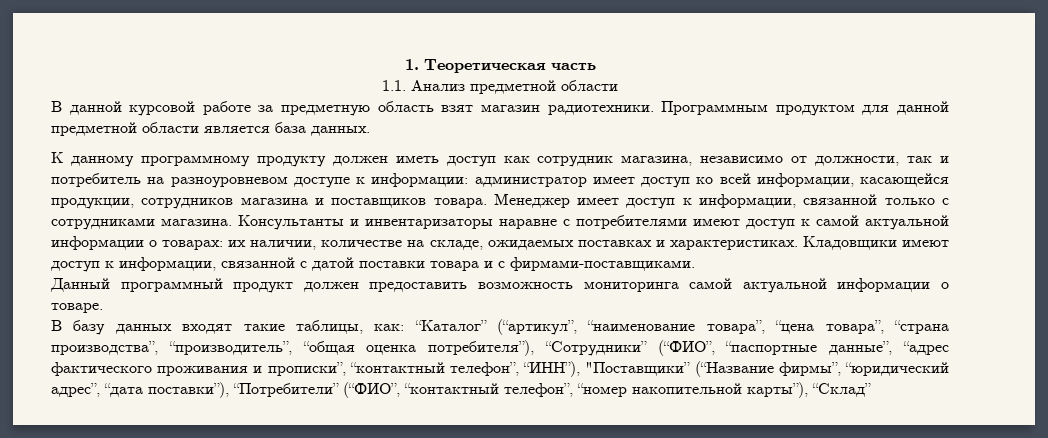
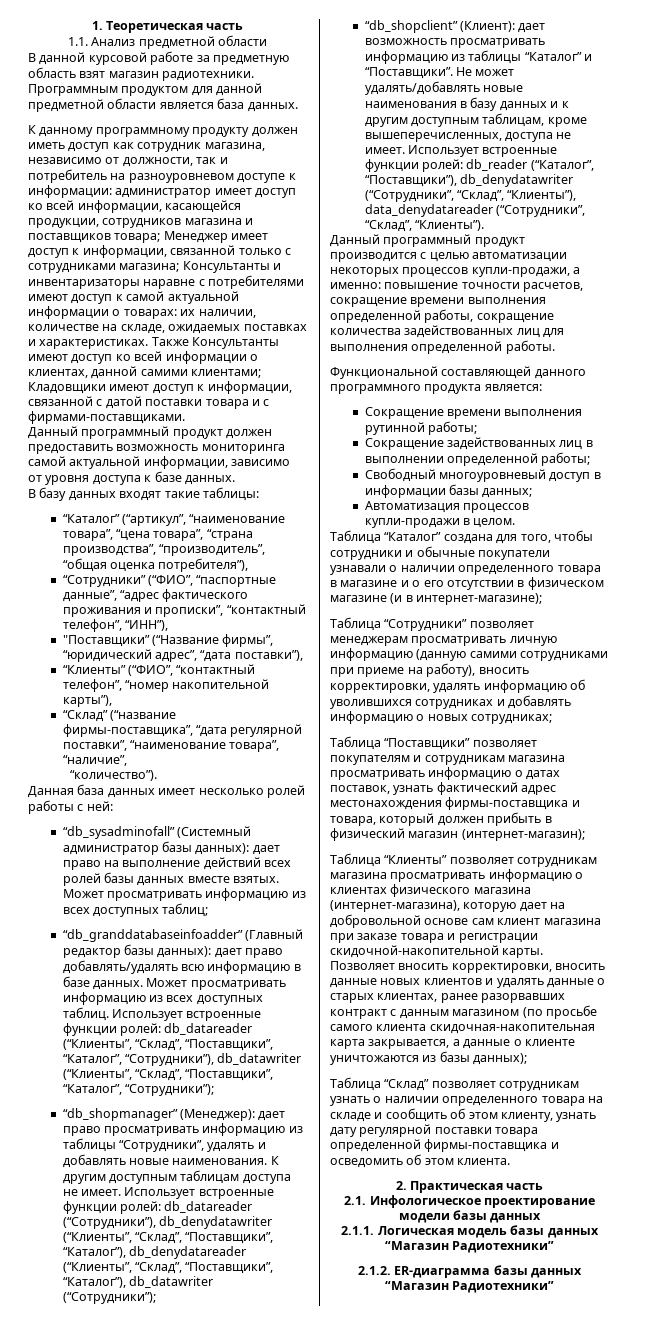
[433,198,487,208] товара. -> [114,233,161,243] товара;
[161,218,232,226] магазина. -> [119,263,180,272] магазина;
(798, 245) none -> [151,337,280,349] [28,351,258,364] [28,366,262,379] Также Консультанты имеют доступ ко всей информации о клиентах, данной самими клиентами;
[837,278,950,292] [51,303,103,313] информации о товаре. -> [143,456,291,469] [28,471,235,485] информации, зависимо от уровня доступа к базе данных.
[295,320,405,334] таблицы, как: -> [202,487,259,501] таблицы: //
(535, 348) none -> (249, 565) //
(581, 369) none -> (169, 625) //
[233,383,339,397] “Потребители” -> [62,665,126,674] // “Клиенты”
[812,383,871,397] “Склад” -> [62,710,177,722] [62,724,303,737] [62,740,280,752] [62,755,127,766] [69,770,157,781] [28,784,305,798] [28,800,113,814] [62,826,252,839] [62,841,280,855] [62,857,292,870] [62,872,280,886] [62,888,306,901] [62,903,209,917] [62,929,304,942] [62,944,284,958] [62,960,301,974] [62,976,286,990] [62,992,263,1005] [62,1007,262,1021] [62,1023,253,1036] [62,1039,274,1051] [62,1053,302,1066] [62,1069,274,1081] [62,1084,215,1096] [62,1108,286,1121] [62,1123,303,1136] [62,1138,266,1152] [62,1154,279,1168] [62,1170,291,1184] [62,1187,274,1199] [62,1201,253,1214] [62,1216,273,1229] [62,1232,274,1244] [62,1246,247,1259] [62,1262,274,1274] [62,1276,214,1288] [62,1292,156,1304] [364,20,546,33] [364,38,546,48] [364,50,593,64] [364,67,515,79] [364,81,524,95] [364,97,569,111] [364,113,587,127] [364,132,572,142] [364,145,558,157] [364,159,594,172] [364,174,574,187] [364,190,577,202] [364,204,586,217] [364,220,485,232] [330,234,525,247] [330,252,568,262] [330,267,581,277] [330,282,584,292] [330,297,546,307] [330,309,554,323] [330,325,565,338] [330,340,555,354] [330,366,586,379] [330,384,542,394] [364,407,583,419] [364,421,478,435] [364,437,593,450] [364,452,591,466] [364,468,601,482] [364,484,533,498] [364,501,530,513] [364,518,516,528] [330,530,593,544] [330,546,551,560] [330,565,601,575] [330,577,604,590] [330,593,543,605] [330,617,534,631] [330,636,557,646] [330,648,609,661] [330,663,529,677] [330,679,586,693] [330,695,572,709] [330,711,553,724] [330,736,537,750] [330,755,566,765] [330,767,561,780] [330,782,557,795] [330,797,580,810] [330,812,552,826] [330,828,585,841] [330,853,598,867] [330,869,584,882] [330,884,531,897] [330,900,566,912] [330,914,601,928] [330,933,538,943] [330,945,544,958] [330,961,606,973] [330,978,606,988] [330,993,566,1003] [330,1005,597,1019] [330,1024,595,1034] [330,1039,575,1049] [330,1051,528,1065] [330,1077,580,1091] [330,1096,603,1106] [330,1108,597,1122] [330,1124,539,1137] [330,1139,559,1152] [330,1154,511,1168] [395,1181,544,1193] [344,1195,595,1208] [398,1210,542,1223] [341,1225,599,1238] [384,1241,555,1253] [357,1265,583,1278] [384,1281,555,1293] // “Склад” (“название фирмы-поставщика”, “дата регулярной поставки”, “наименование товара”, “наличие”, // “количество”). // Данная база данных имеет несколько ролей работы с ней: // “db_sysadminofall” (Системный администратор базы данных): дает право на выполнение действий всех ролей базы данных вместе взятых. Может просматривать информацию из всех доступных таблиц; // “db_granddatabaseinfoadder” (Главный редактор базы данных): дает право добавлять/удалять всю информацию в базе данных. Может просматривать информацию из всех доступных таблиц. Использует встроенные функции ролей: db_datareader (“Клиенты”, “Склад”, “Поставщики”, “Каталог”, “Сотрудники”), db_datawriter (“Клиенты”, “Склад”, “Поставщики”, “Каталог”, “Сотрудники”); // “db_shopmanager” (Менеджер): дает право просматривать информацию из таблицы “Сотрудники”, удалять и добавлять новые наименования. К другим доступным таблицам доступа не имеет. Использует встроенные функции ролей: db_datareader (“Сотрудники”), db_denydatawriter (“Клиенты”, “Склад”, “Поставщики”, “Каталог”), db_denydatareader (“Клиенты”, “Склад”, “Поставщики”, “Каталог”), db_datawriter (“Сотрудники”); // “db_shopclient” (Клиент): дает возможность просматривать информацию из таблицы “Каталог” и “Поставщики”. Не может удалять/добавлять новые наименования в базу данных и к другим доступным таблицам, кроме вышеперечисленных, доступа не имеет. Использует встроенные функции ролей: db_reader (“Каталог”, “Поставщики”), db_denydatawriter (“Сотрудники”, “Склад”, “Клиенты”), data_denydatareader (“Сотрудники”, “Склад”, “Клиенты”). // Данный программный продукт производится с целью автоматизации некоторых процессов купли-продажи, а именно: повышение точности расчетов, сокращение времени выполнения определенной работы, сокращение количества задействованных лиц для выполнения определенной работы. // Функциональной составляющей данного программного продукта является: // Сокращение времени выполнения рутинной работы; // Сокращение задействованных лиц в выполнении определенной работы; // Свободный многоуровневый доступ в информации базы данных; // Автоматизация процессов купли-продажи в целом. // Таблица “Каталог” создана для того, чтобы сотрудники и обычные покупатели узнавали о наличии определенного товара в магазине и о его отсутствии в физическом магазине (и в интернет-магазине); // Таблица “Сотрудники” позволяет менеджерам просматривать личную информацию (данную самими сотрудниками при приеме на работу), вносить корректировки, удалять информацию об уволившихся сотрудниках и добавлять информацию о новых сотрудниках; // Таблица “Поставщики” позволяет покупателям и сотрудникам магазина просматривать информацию о датах поставок, узнать фактический адрес местонахождения фирмы-поставщика и товара, который должен прибыть в физический магазин (интернет-магазин); // Таблица “Клиенты” позволяет сотрудникам магазина просматривать информацию о клиентах физического магазина (интернет-магазина), которую дает на добровольной основе сам клиент магазина при заказе товара и регистрации скидочной-накопительной карты. Позволяет вносить корректировки, вносить данные новых клиентов и удалять данные о старых клиентах, ранее разорвавших контракт с данным магазином (по просьбе самого клиента скидочная-накопительная карта закрывается, а данные о клиенте уничтожаются из базы данных); // Таблица “Склад” позволяет сотрудникам узнать о наличии определенного товара на складе и сообщить об этом клиенту, узнать дату регулярной поставки товара определенной фирмы-поставщика и осведомить об этом клиента. // 2. Практическая часть // 2.1. Инфологическое проектирование модели базы данных // 2.1.1. Логическая модель базы данных “Магазин Радиотехники” // 2.1.2. ER-диаграмма базы данных “Магазин Радиотехники”

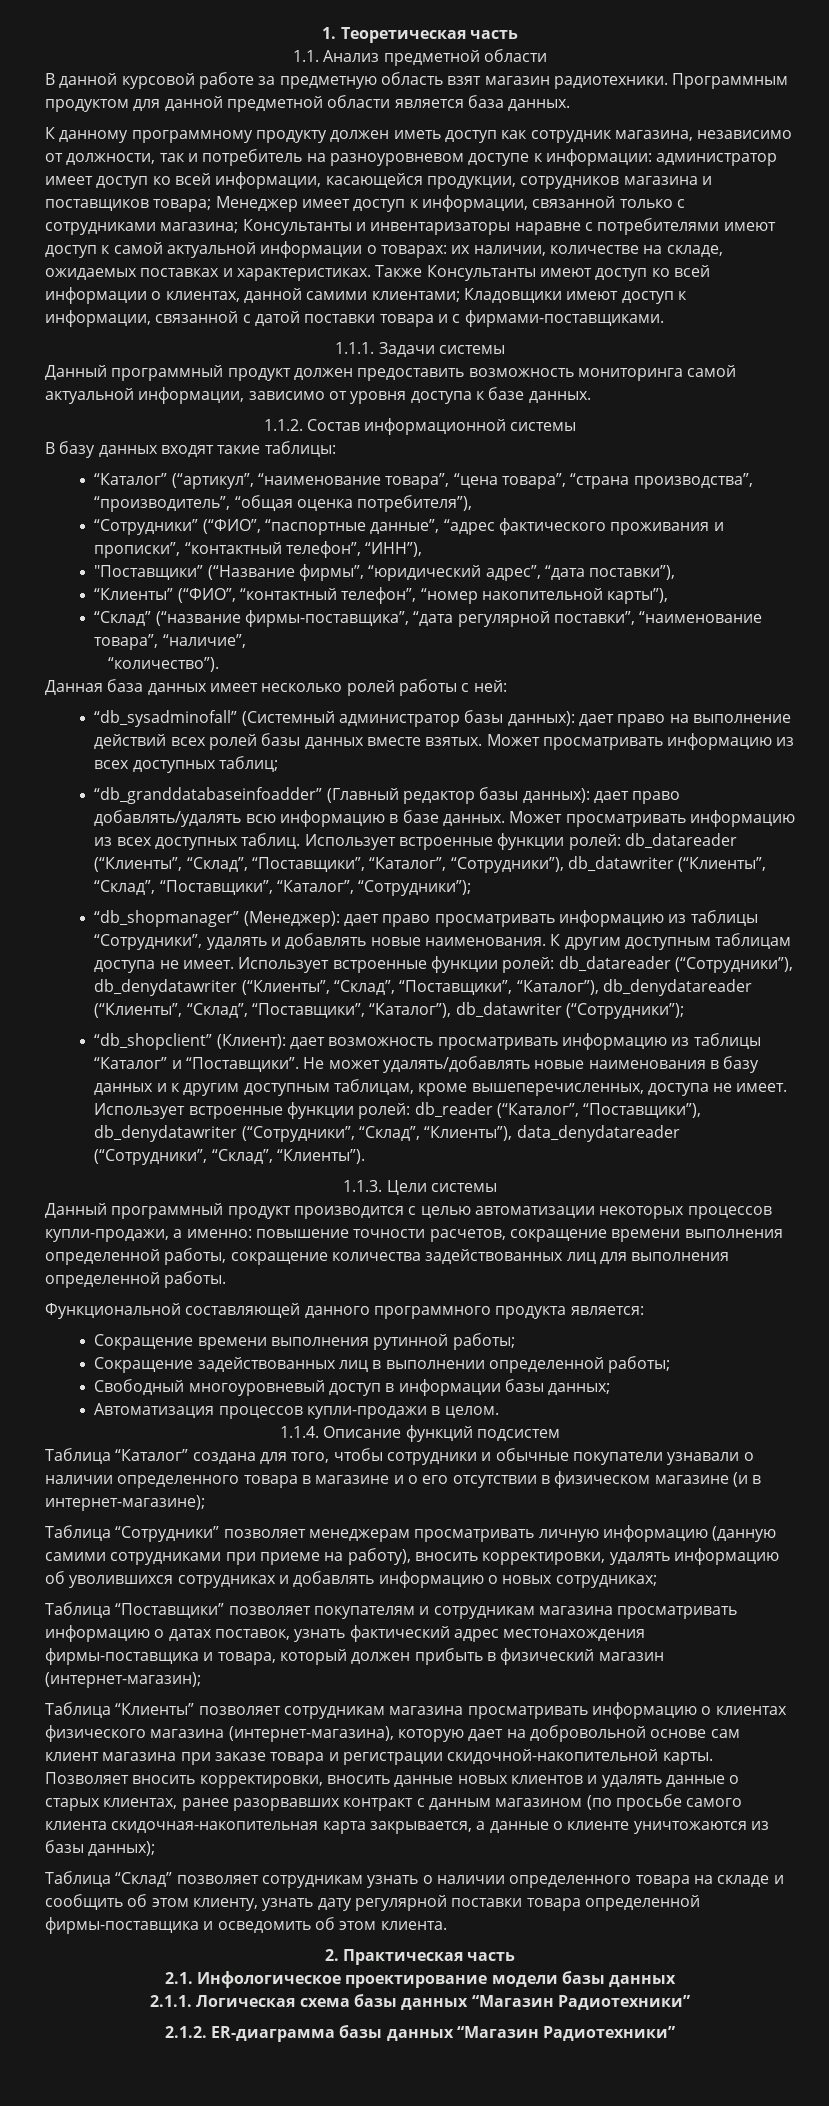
(185, 417) none -> [335,342,505,357] // 1.1.1. Задачи системы
(235, 480) none -> [263,418,577,435] // 1.1.2. Состав информационной системы
(485, 225) none -> [343,1180,497,1195] // 1.1.3. Цели системы
(516, 523) none -> [280,1425,560,1442] // 1.1.4. Описание функций подсистем
[457,1228,507,1238] модель -> [299,1998,350,2007] схема

